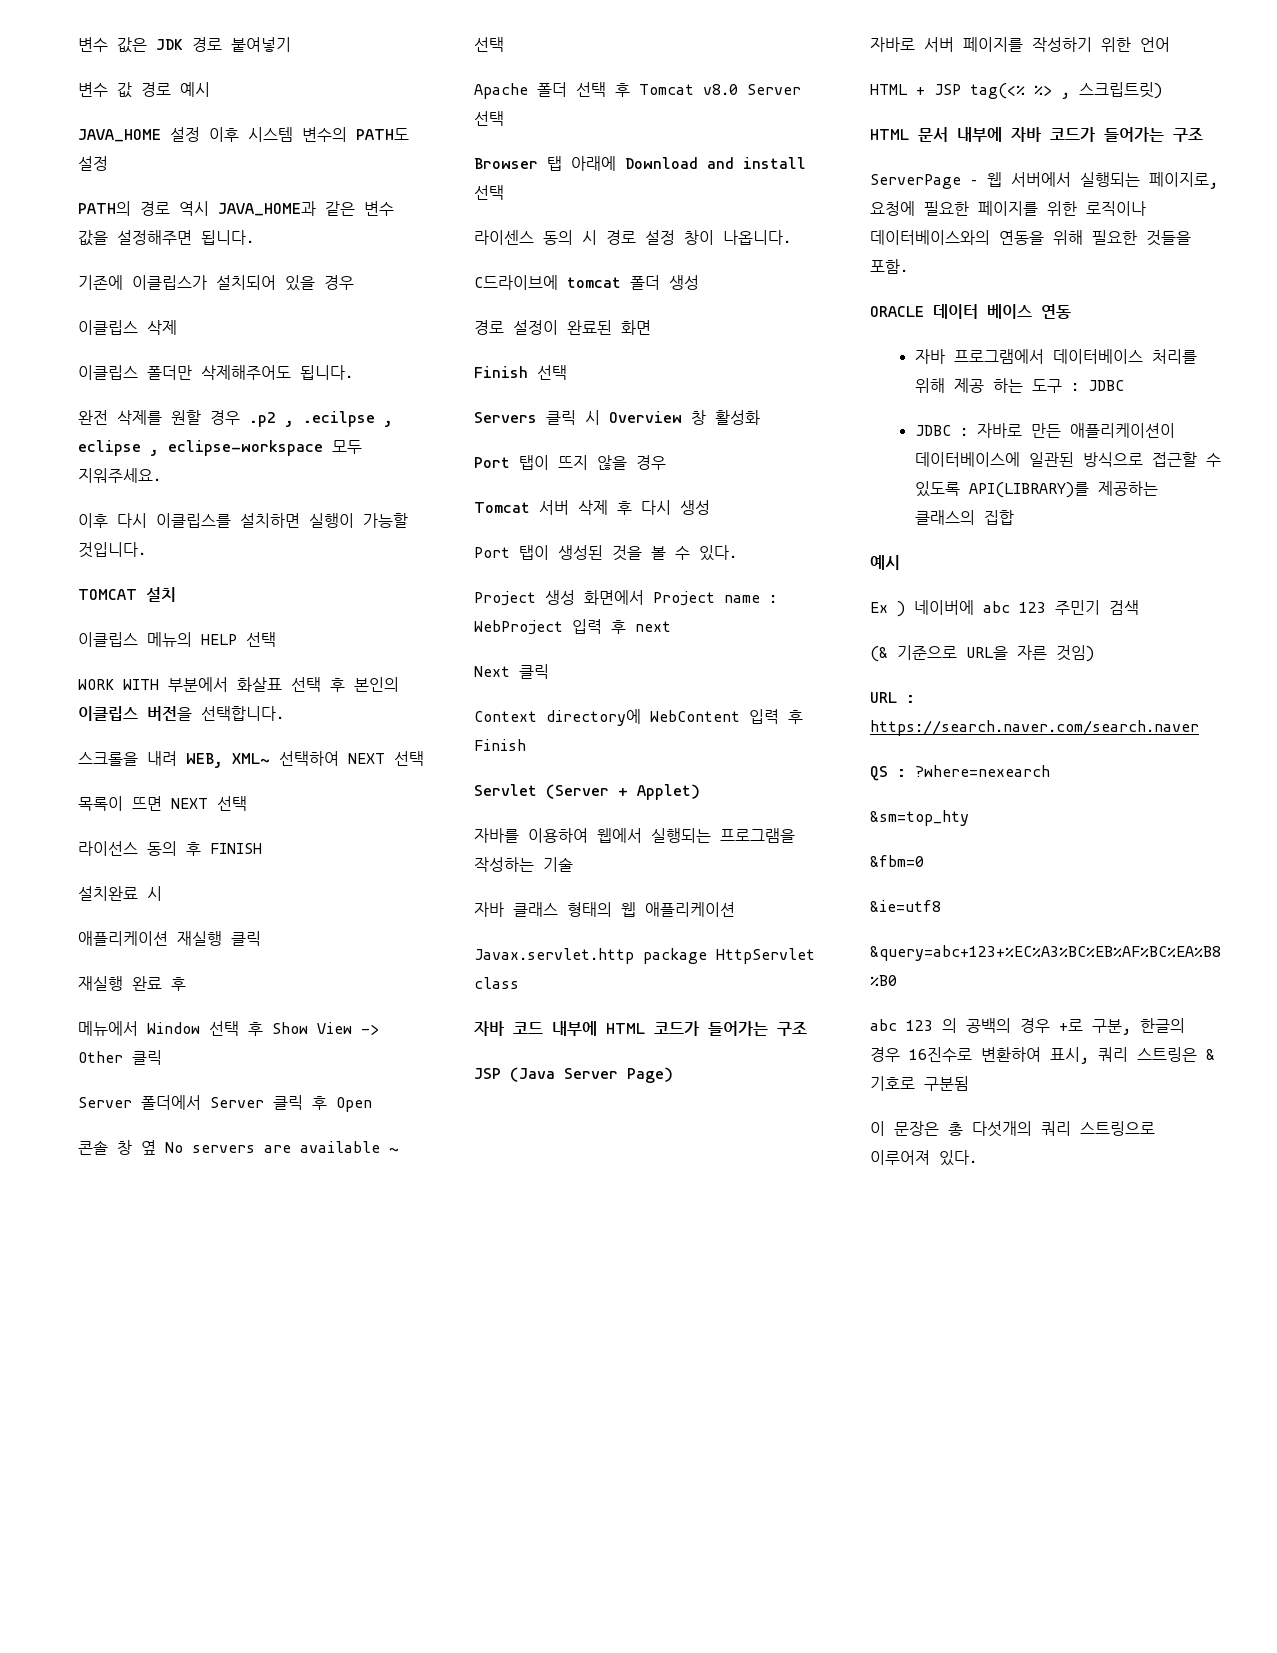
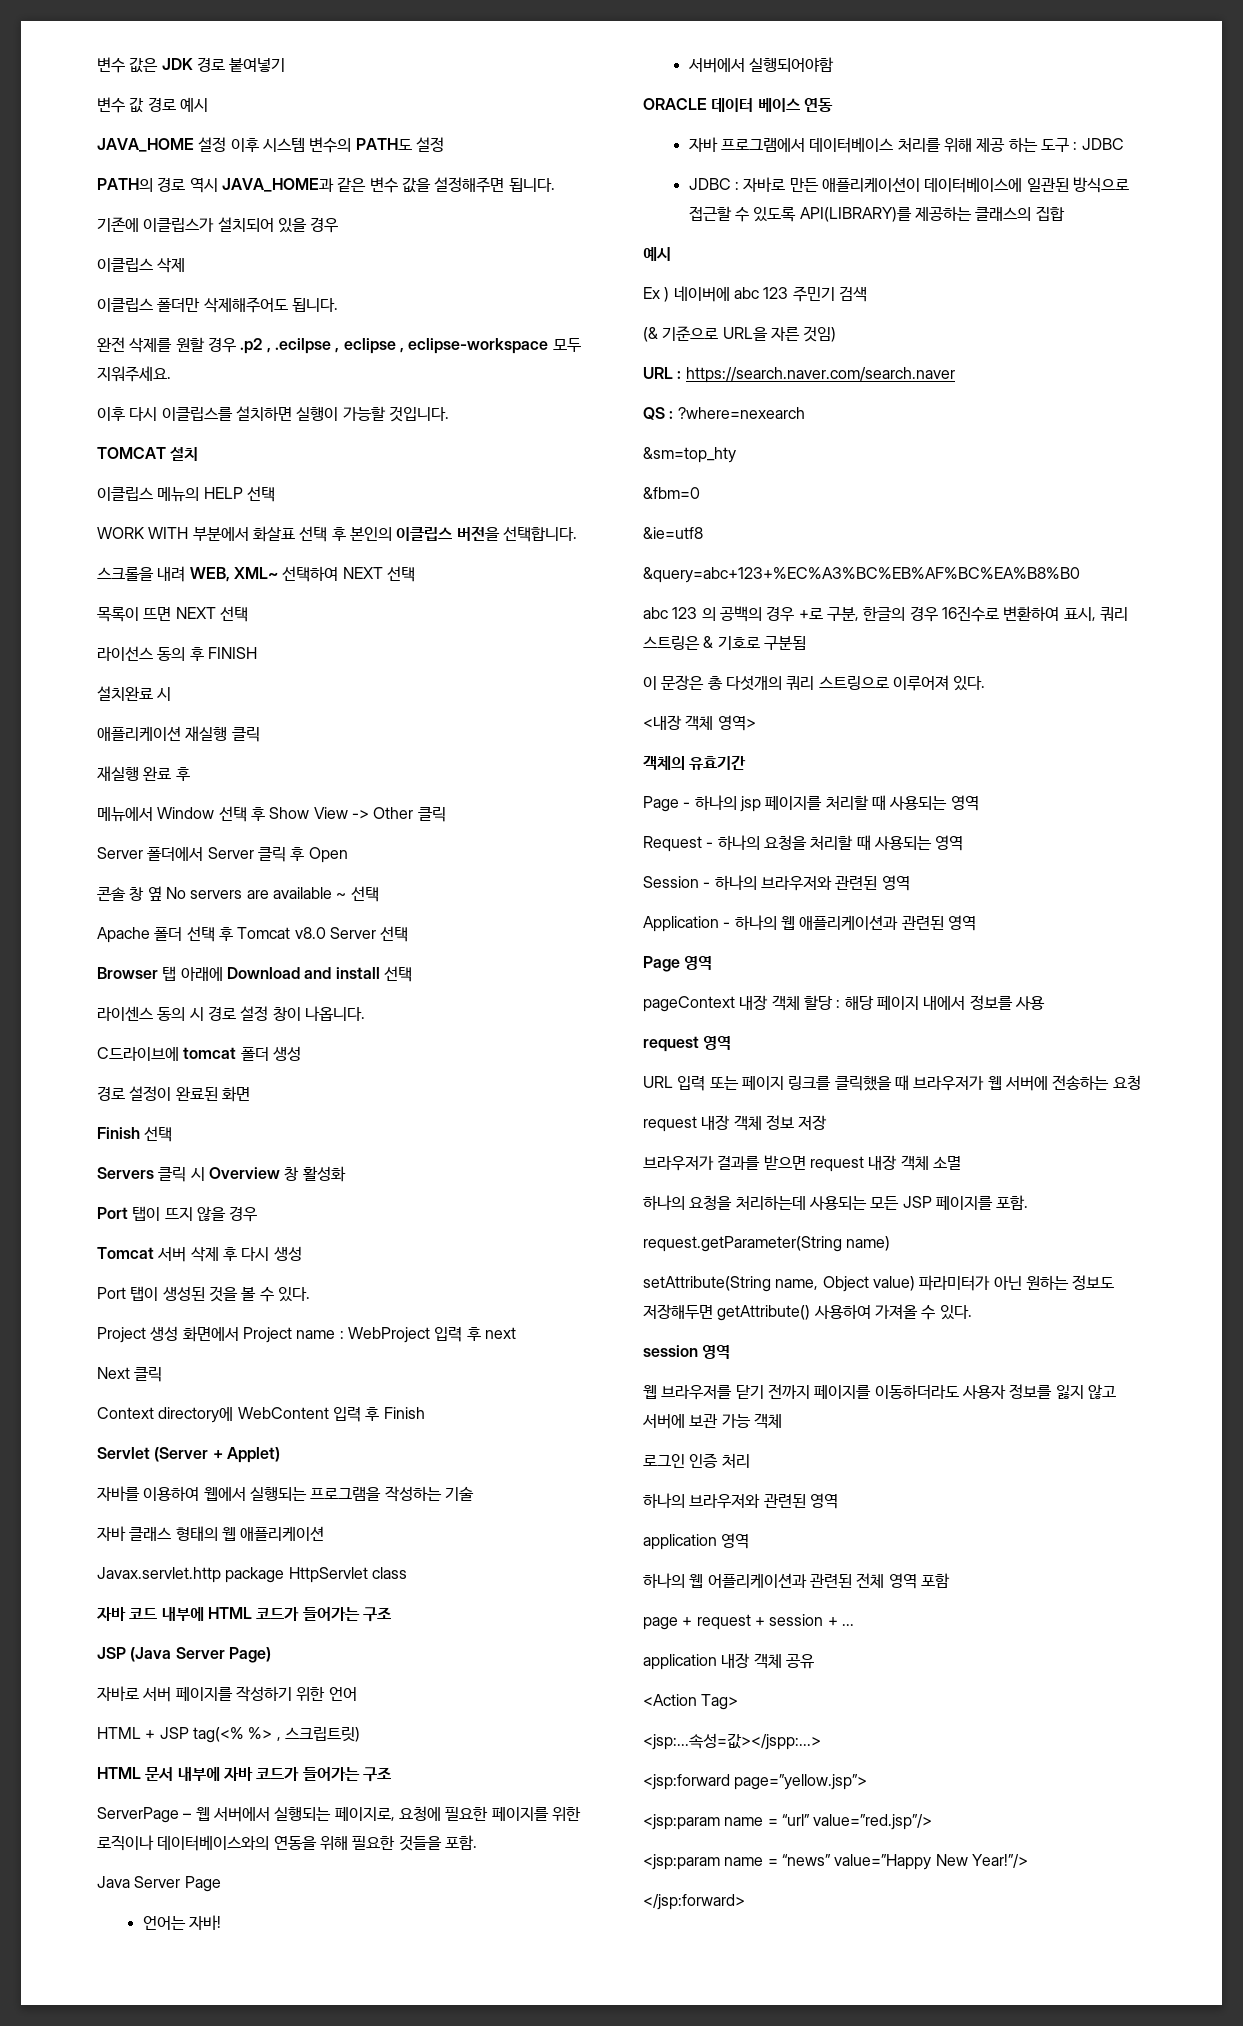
(908, 266) none -> [97,1876,221,1892] [142,1915,221,1930] [687,57,834,73] // Java Server Page // 언어는 자바! // 서버에서 실행되어야함
(977, 1158) none -> [643,715,756,731] [643,755,747,770] [643,795,979,812] [643,835,964,852] [643,875,910,891] [643,915,976,932] [643,956,713,972] [643,995,1045,1012] [643,1036,732,1052] [643,1075,1141,1091] [643,1115,828,1132] [643,1155,961,1172] [643,1195,1029,1210] [643,1236,891,1252] [643,1275,1115,1292] [643,1304,972,1321] [643,1345,731,1359] [643,1384,1116,1400] [642,1413,782,1429] [643,1453,750,1468] [643,1493,838,1509] [643,1533,750,1550] [643,1573,950,1589] [643,1614,854,1630] [643,1653,814,1670] [643,1694,739,1710] [643,1733,821,1750] [643,1774,868,1790] [643,1814,933,1830] [643,1854,1028,1870] [643,1894,745,1910] // <내장 객체 영역> // 객체의 유효기간 // Page - 하나의 jsp 페이지를 처리할 때 사용되는 영역 // Request - 하나의 요청을 처리할 때 사용되는 영역 // Session - 하나의 브라우저와 관련된 영역 // Application - 하나의 웹 애플리케이션과 관련된 영역 // Page 영역 // pageContext 내장 객체 할당 : 해당 페이지 내에서 정보를 사용 // request 영역 // URL 입력 또는 페이지 링크를 클릭했을 때 브라우저가 웹 서버에 전송하는 요청 // request 내장 객체 정보 저장 // 브라우저가 결과를 받으면 request 내장 객체 소멸 // 하나의 요청을 처리하는데 사용되는 모든 JSP 페이지를 포함. // request.getParameter(String name) // setAttribute(String name, Object value) 파라미터가 아닌 원하는 정보도 저장해두면 getAttribute() 사용하여 가져올 수 있다. // session 영역 // 웹 브라우저를 닫기 전까지 페이지를 이동하더라도 사용자 정보를 잃지 않고 서버에 보관 가능 객체 // 로그인 인증 처리 // 하나의 브라우저와 관련된 영역 // application 영역 // 하나의 웹 어플리케이션과 관련된 전체 영역 포함 // page + request + session + ... // application 내장 객체 공유 // <Action Tag> // <jsp:...속성=값></jspp:...> // <jsp:forward page=”yellow.jsp”> // <jsp:param name = “url” value=”red.jsp”/> // <jsp:param name = “news” value=”Happy New Year!”/> // </jsp:forward>

